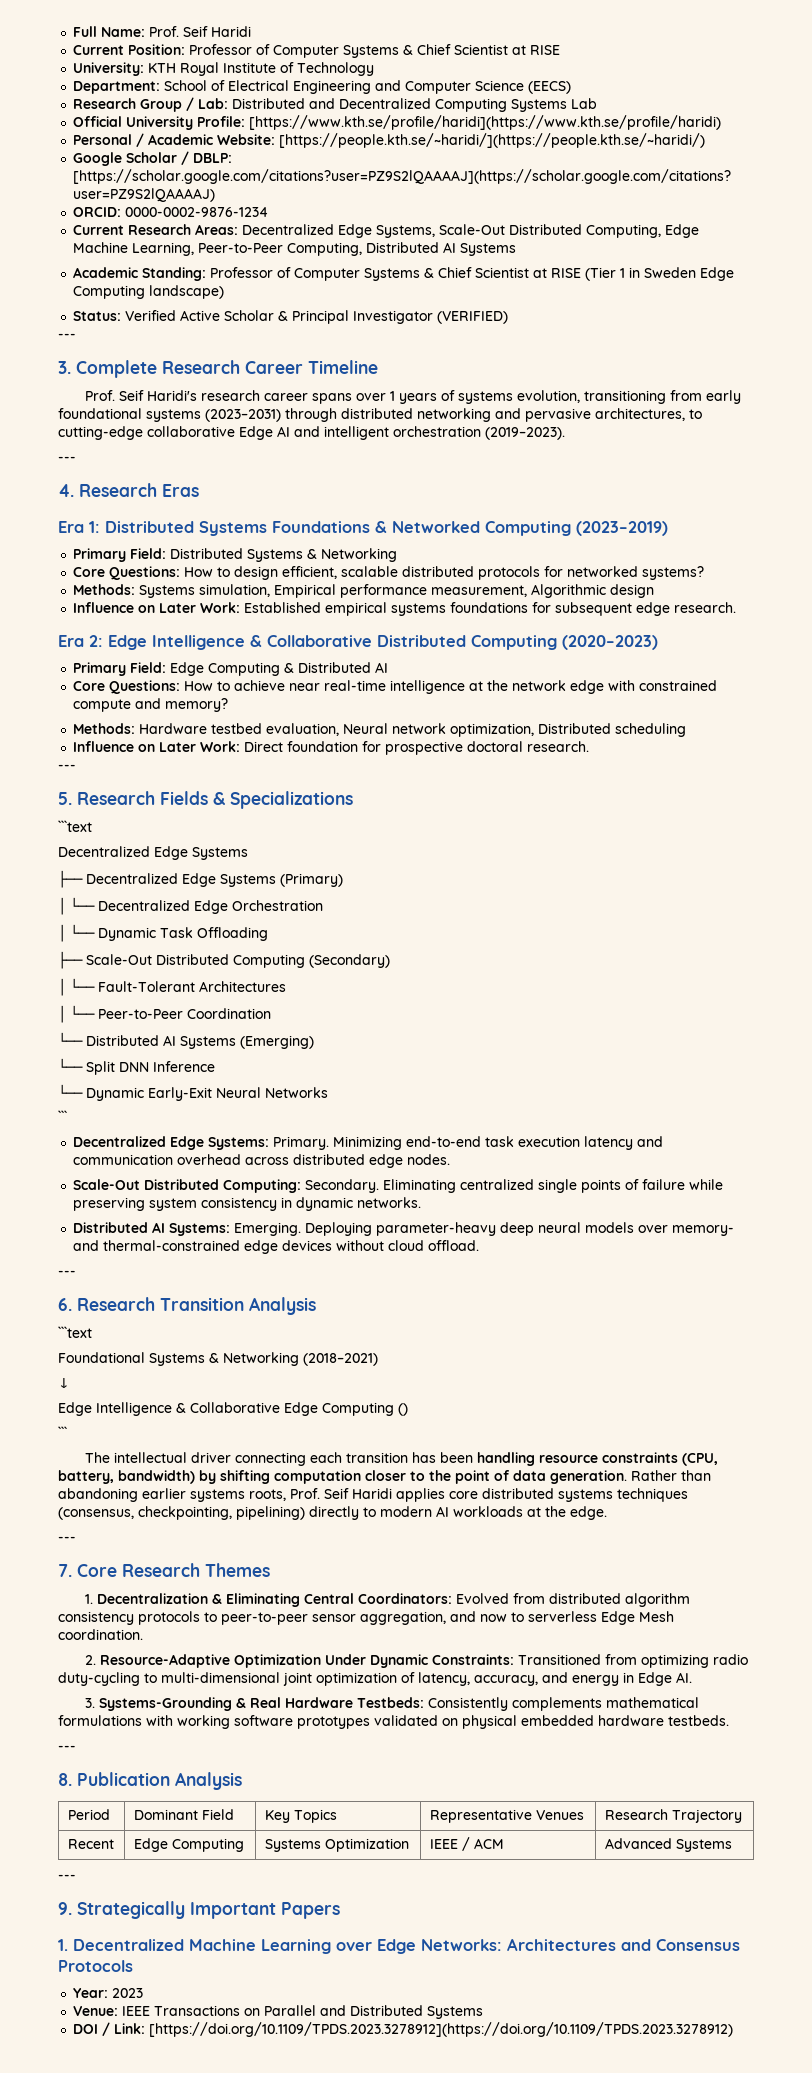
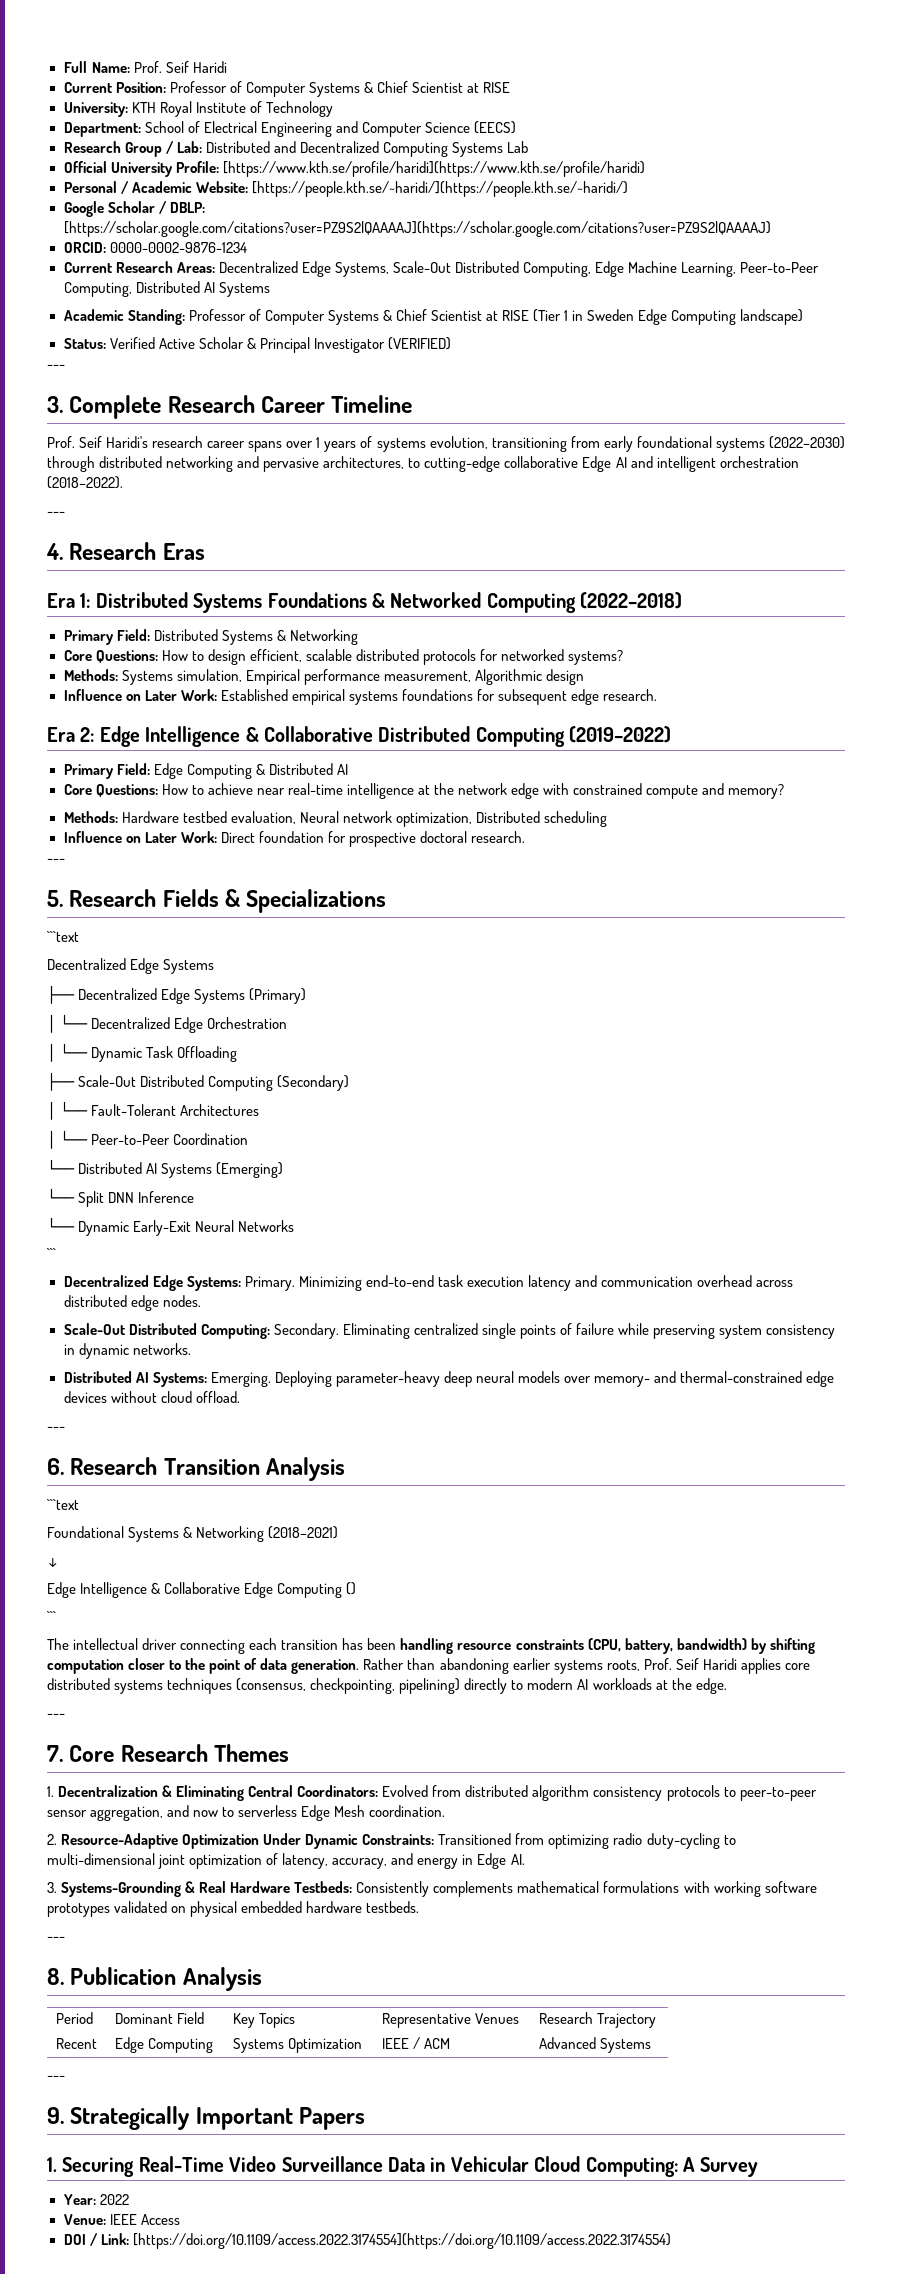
[205,409,281,422] (2023–2031) -> [768,436,845,449] (2022–2030)
[485,427,565,440] (2019–2023). -> [47,476,123,489] (2018–2022).
[576,521,668,536] (2023–2019) -> [580,592,683,609] (2022–2018)
[562,635,658,650] (2020–2023) -> [569,726,672,743] (2019–2022)
[73,1938,740,1954] [58,1960,133,1972] Decentralized Machine Learning over Edge Networks: Architectures and Consensus Protocols -> [62,2156,759,2177] Securing Real-Time Video Surveillance Data in Vehicular Cloud Computing: A Survey
[112,1988,144,1998] 2023 -> [99,2194,129,2205] 2022
[154,2005,484,2019] Transactions on Parallel and Distributed Systems -> [140,2214,180,2225] Access
[149,2022,734,2037] [https://doi.org/10.1109/TPDS.2023.3278912](https://doi.org/10.1109/TPDS.2023.3278912) -> [132,2233,671,2249] [https://doi.org/10.1109/access.2022.3174554](https://doi.org/10.1109/access.2022.3174554)

